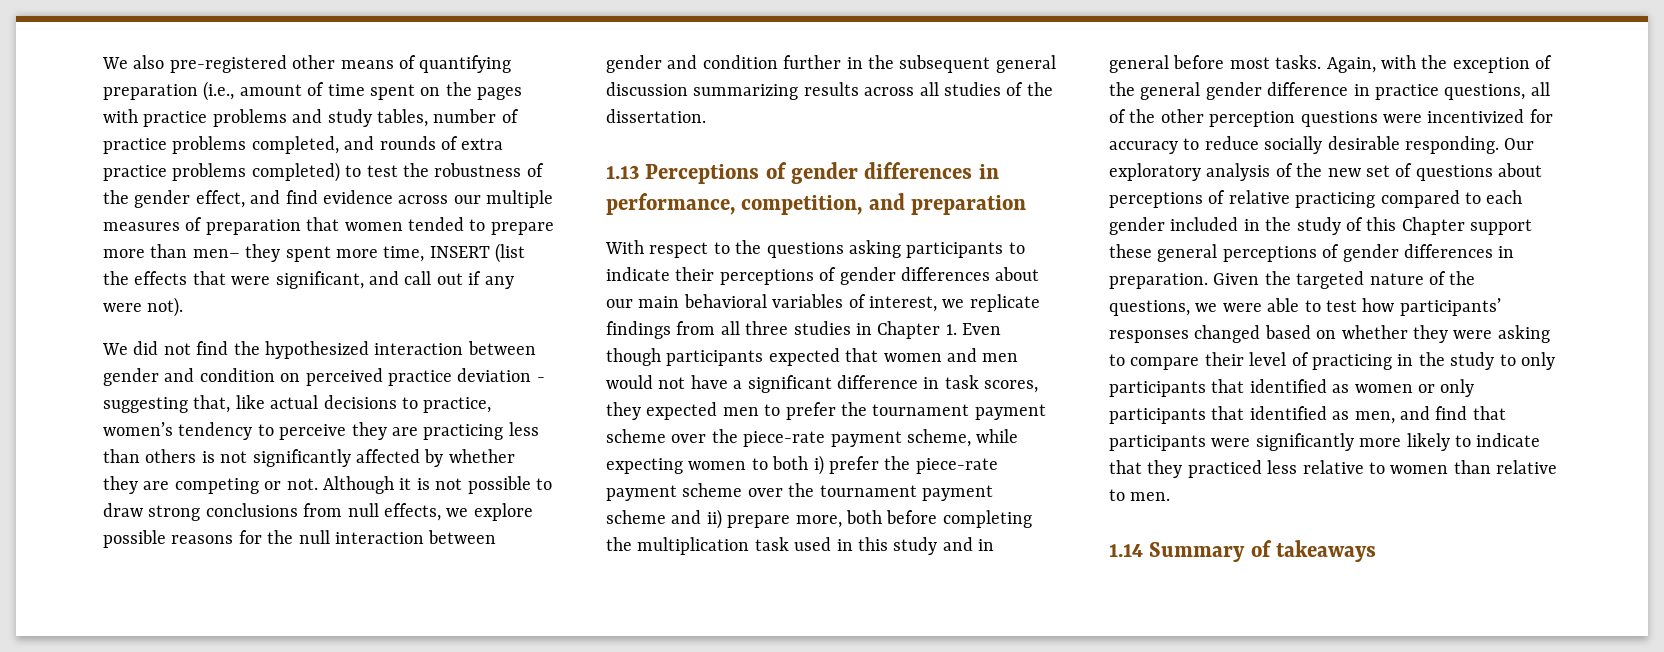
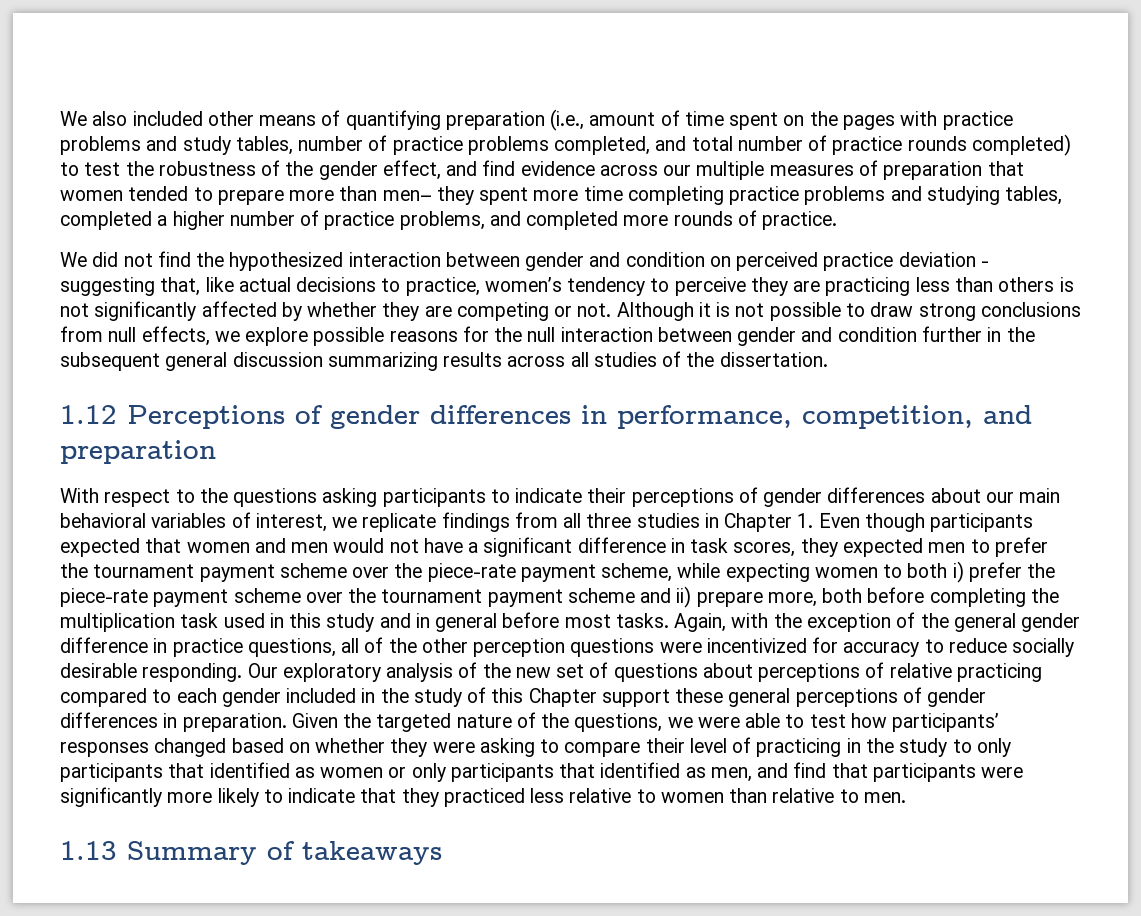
[169,55,287,73] pre-registered -> [132,111,203,126] included
[379,136,504,150] [103,163,247,181] rounds of extra practice problems -> [691,135,967,155] total number of practice rounds
[383,243,526,263] [103,271,514,289] [103,297,184,317] time, INSERT (list the effects that were significant, and call out if any were not). -> [583,186,1063,205] [60,210,838,230] time completing practice problems and studying tables, completed a higher number of practice problems, and completed more rounds of practice.
[606,165,639,179] 1.13 -> [60,405,117,424] 1.12
[1109,544,1143,557] 1.14 -> [60,841,117,860] 1.13

